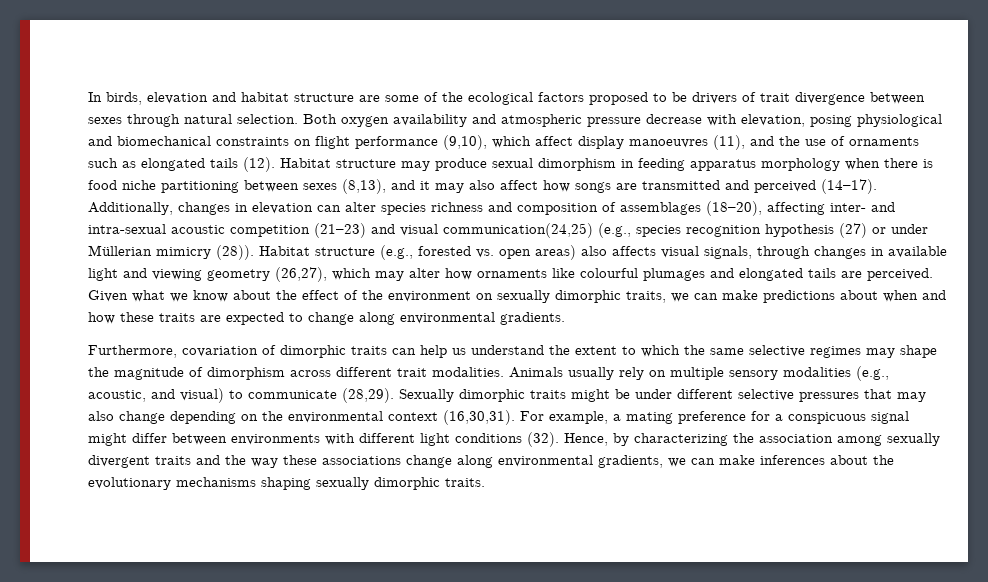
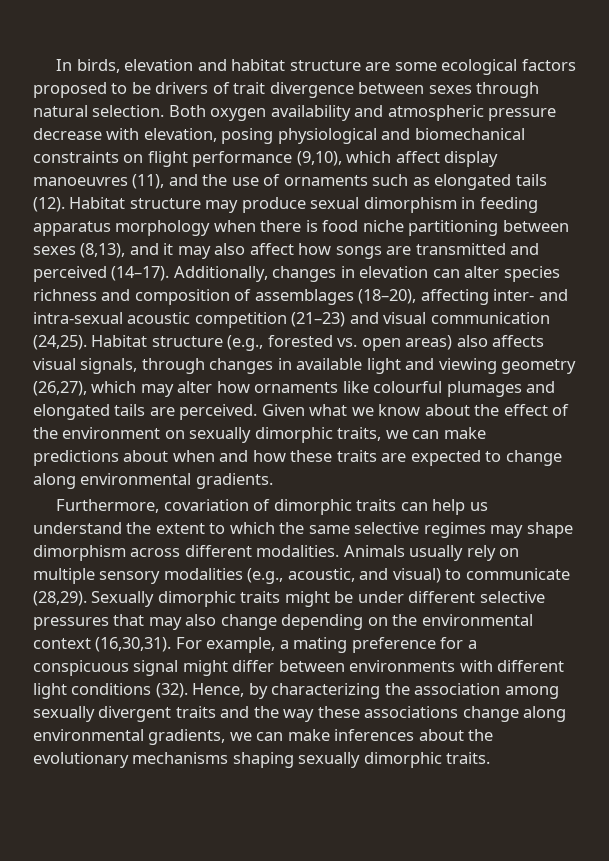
[424,92,463,102] of the -> (437, 66) none
[443,223,928,238] [88,245,254,260] communication(24,25) (e.g., species recognition hypothesis (27) or under Müllerian mimicry (28)). -> [430,312,550,324] [33,335,87,350] communication (24,25).
[88,367,203,380] the magnitude of -> (573, 530) none
[397,368,427,377] trait -> (252, 551) none

